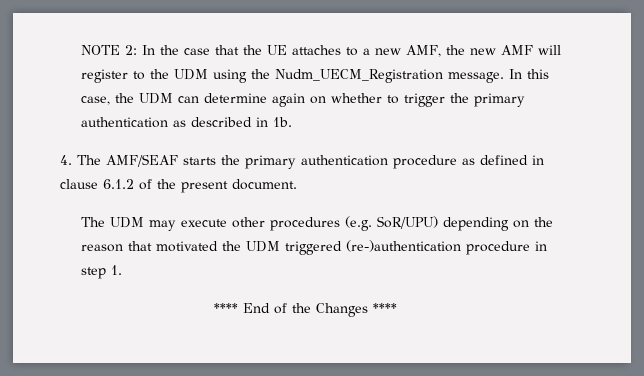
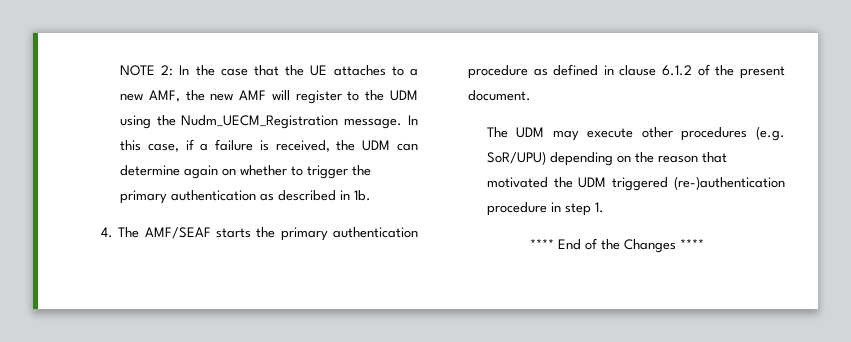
(111, 100) none -> [185,139,330,152] if a failure is received,

